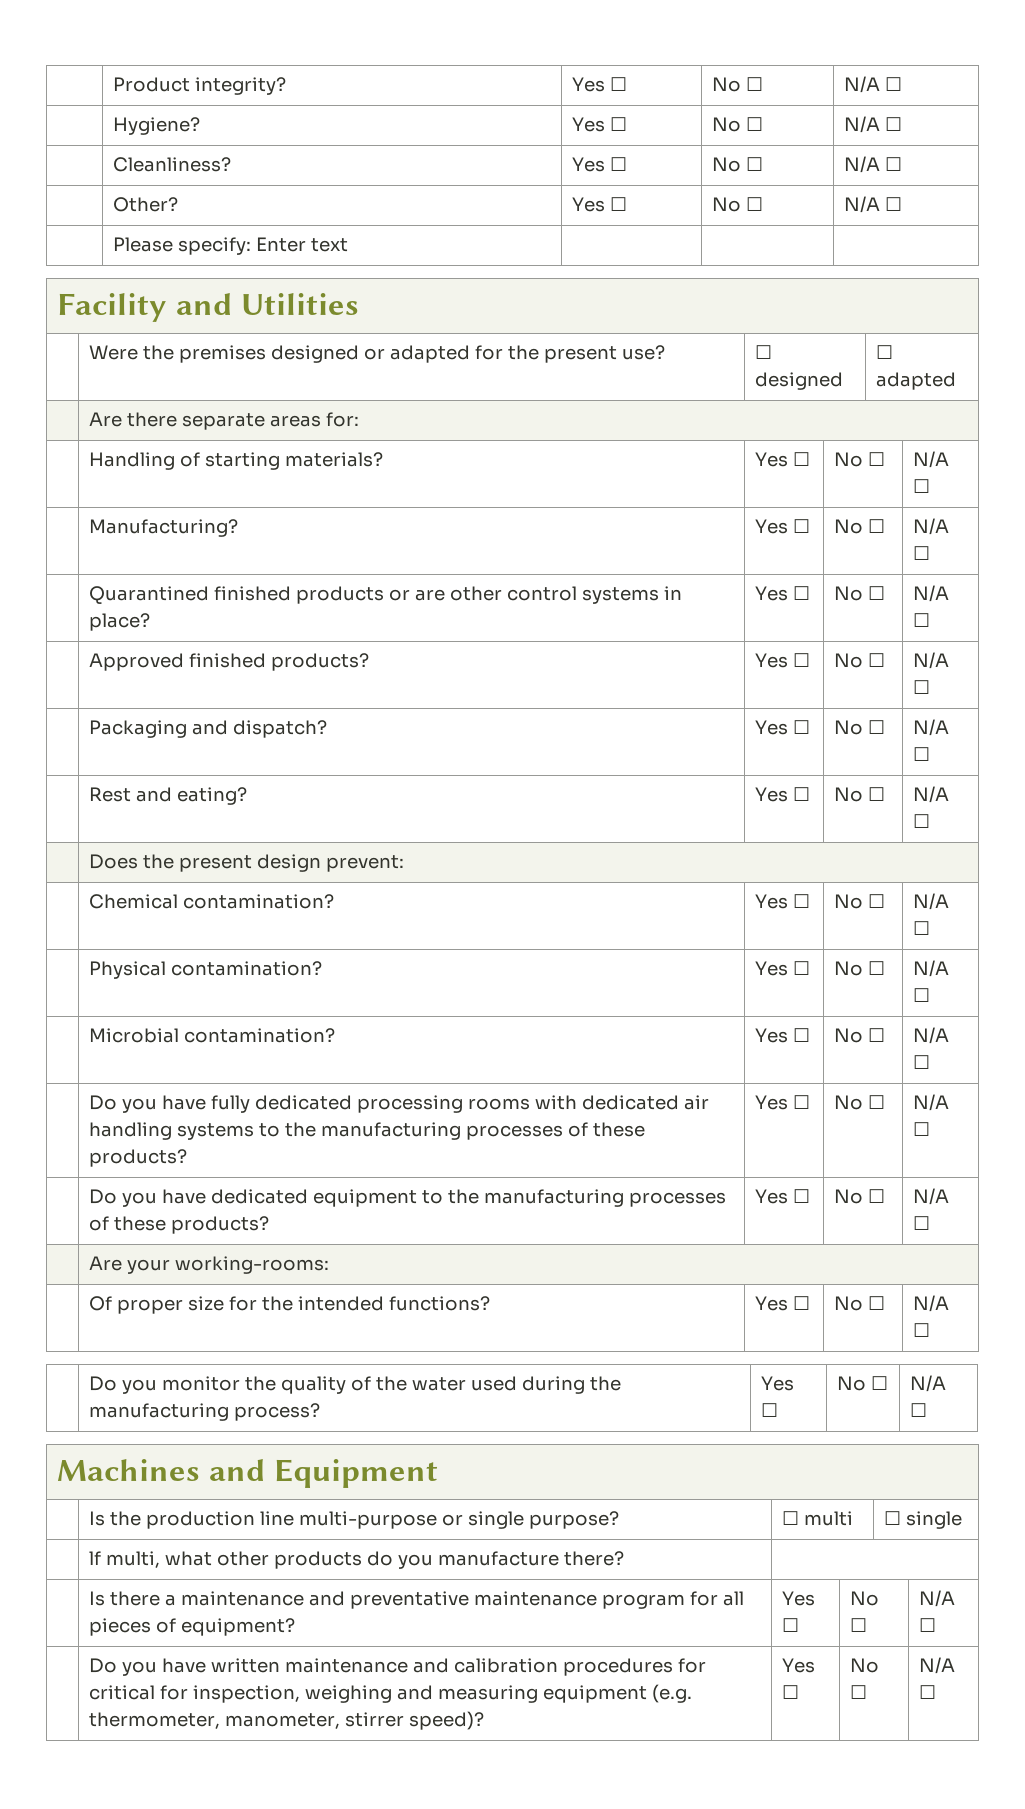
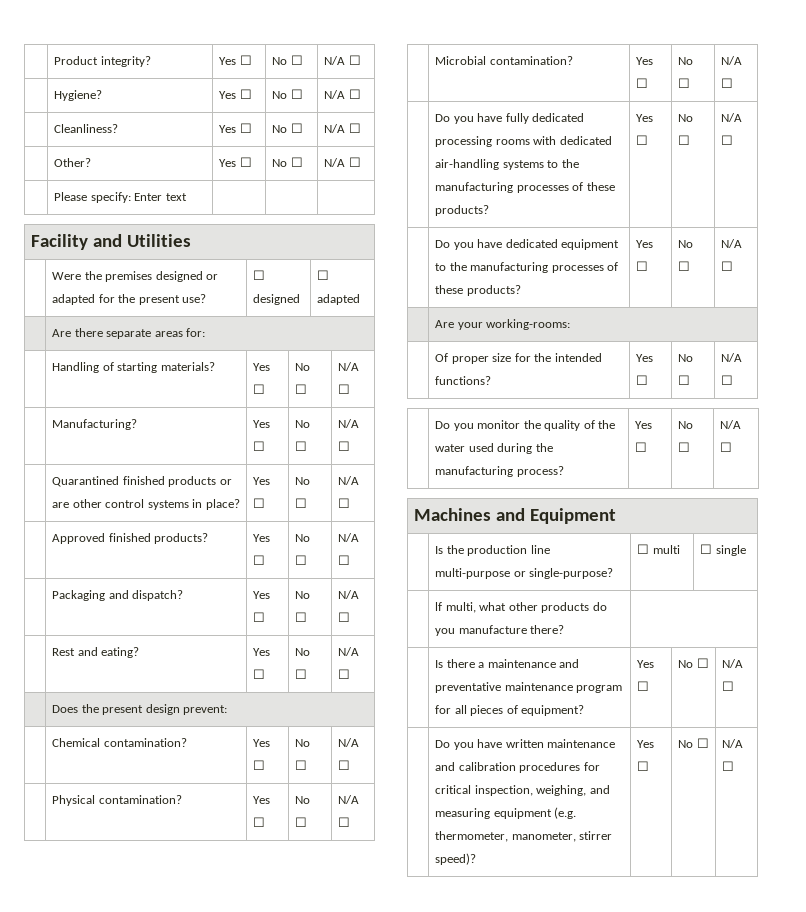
[684,1095,710,1110] [89,1122,173,1140] air handling -> [435,159,500,170] air-handling
[468,1511,620,1529] single purpose? -> [529,568,614,579] single-purpose?
[160,1685,393,1703] for inspection, weighing -> [474,785,587,796] inspection, weighing,

